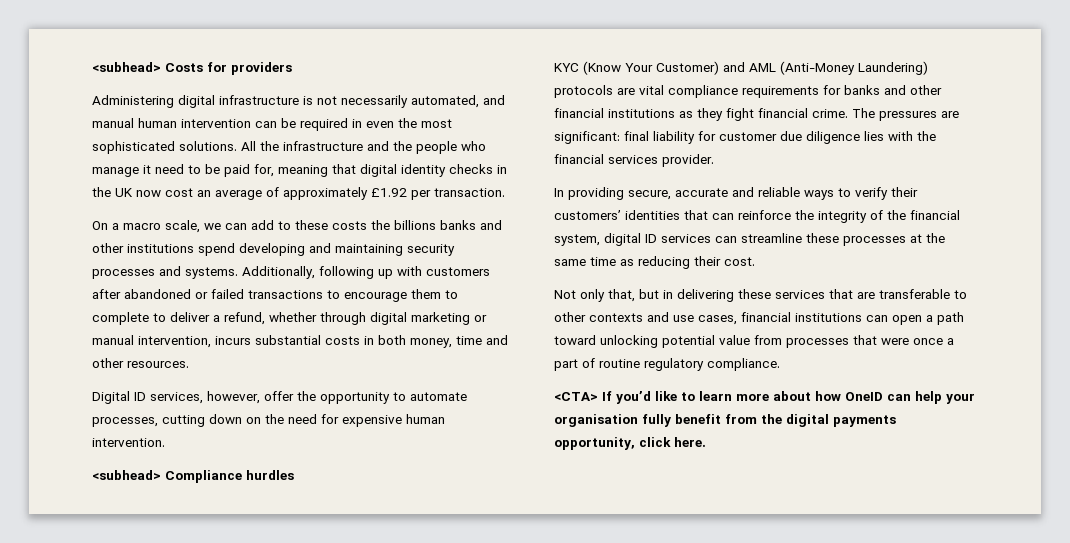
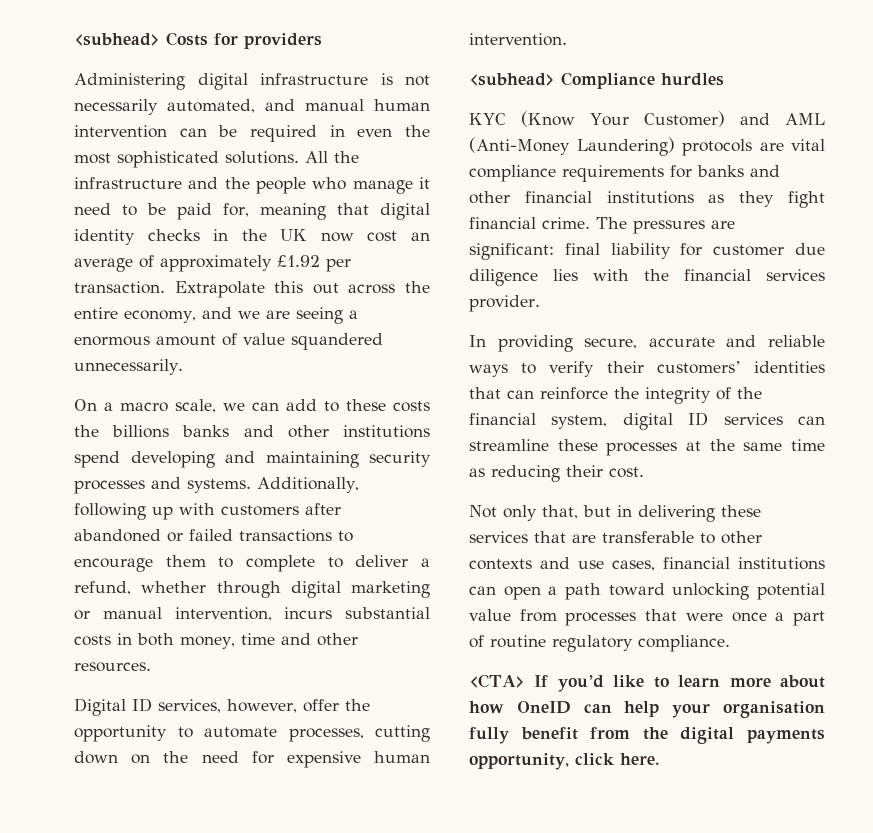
(505, 192) none -> [174,281,430,298] [74,307,358,324] [74,333,383,350] [74,359,183,375] Extrapolate this out across the entire economy, and we are seeing a enormous amount of value squandered unnecessarily.

